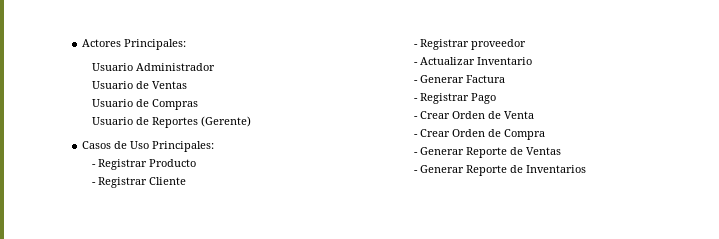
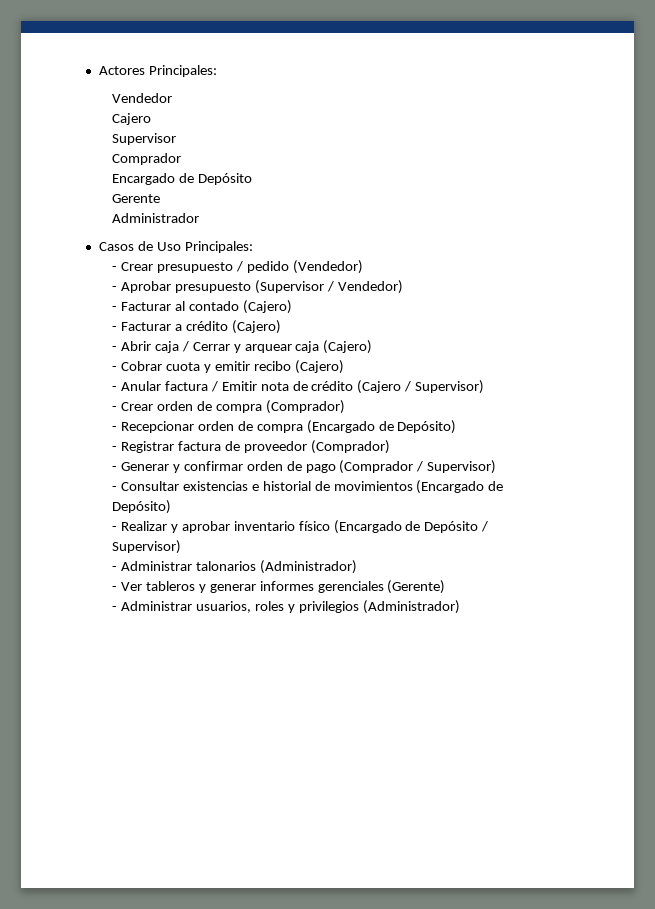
[91,63,215,71] [91,81,187,89] [91,99,198,110] [91,116,251,128] Usuario Administrador // Usuario de Ventas // Usuario de Compras // Usuario de Reportes (Gerente) -> [112,93,173,103] [112,113,152,125] [112,133,177,145] [112,153,182,165] [112,173,252,185] [112,194,161,203] [112,213,200,223] Vendedor // Cajero // Supervisor // Comprador // Encargado de Depósito // Gerente // Administrador
[97,159,196,170] [91,177,186,188] [413,39,526,50] [413,57,532,65] [413,75,505,83] [413,93,496,104] [413,111,534,119] [413,129,545,140] [413,147,561,158] [413,165,586,176] Registrar Producto // - Registrar Cliente // - Registrar proveedor // - Actualizar Inventario // - Generar Factura // - Registrar Pago // - Crear Orden de Venta // - Crear Orden de Compra // - Generar Reporte de Ventas // - Generar Reporte de Inventarios -> [120,260,363,274] [112,280,403,294] [112,300,292,314] [112,320,281,334] [112,340,373,354] [112,360,344,374] [112,380,485,394] [112,400,345,414] [112,420,457,434] [112,440,390,454] [112,460,497,474] [112,480,504,494] [112,500,172,514] [112,520,489,534] [112,540,182,554] [112,560,357,574] [112,580,446,594] [112,600,460,614] Crear presupuesto / pedido (Vendedor) // - Aprobar presupuesto (Supervisor / Vendedor) // - Facturar al contado (Cajero) // - Facturar a crédito (Cajero) // - Abrir caja / Cerrar y arquear caja (Cajero) // - Cobrar cuota y emitir recibo (Cajero) // - Anular factura / Emitir nota de crédito (Cajero / Supervisor) // - Crear orden de compra (Comprador) // - Recepcionar orden de compra (Encargado de Depósito) // - Registrar factura de proveedor (Comprador) // - Generar y confirmar orden de pago (Comprador / Supervisor) // - Consultar existencias e historial de movimientos (Encargado de Depósito) // - Realizar y aprobar inventario físico (Encargado de Depósito / Supervisor) // - Administrar talonarios (Administrador) // - Ver tableros y generar informes gerenciales (Gerente) // - Administrar usuarios, roles y privilegios (Administrador)

